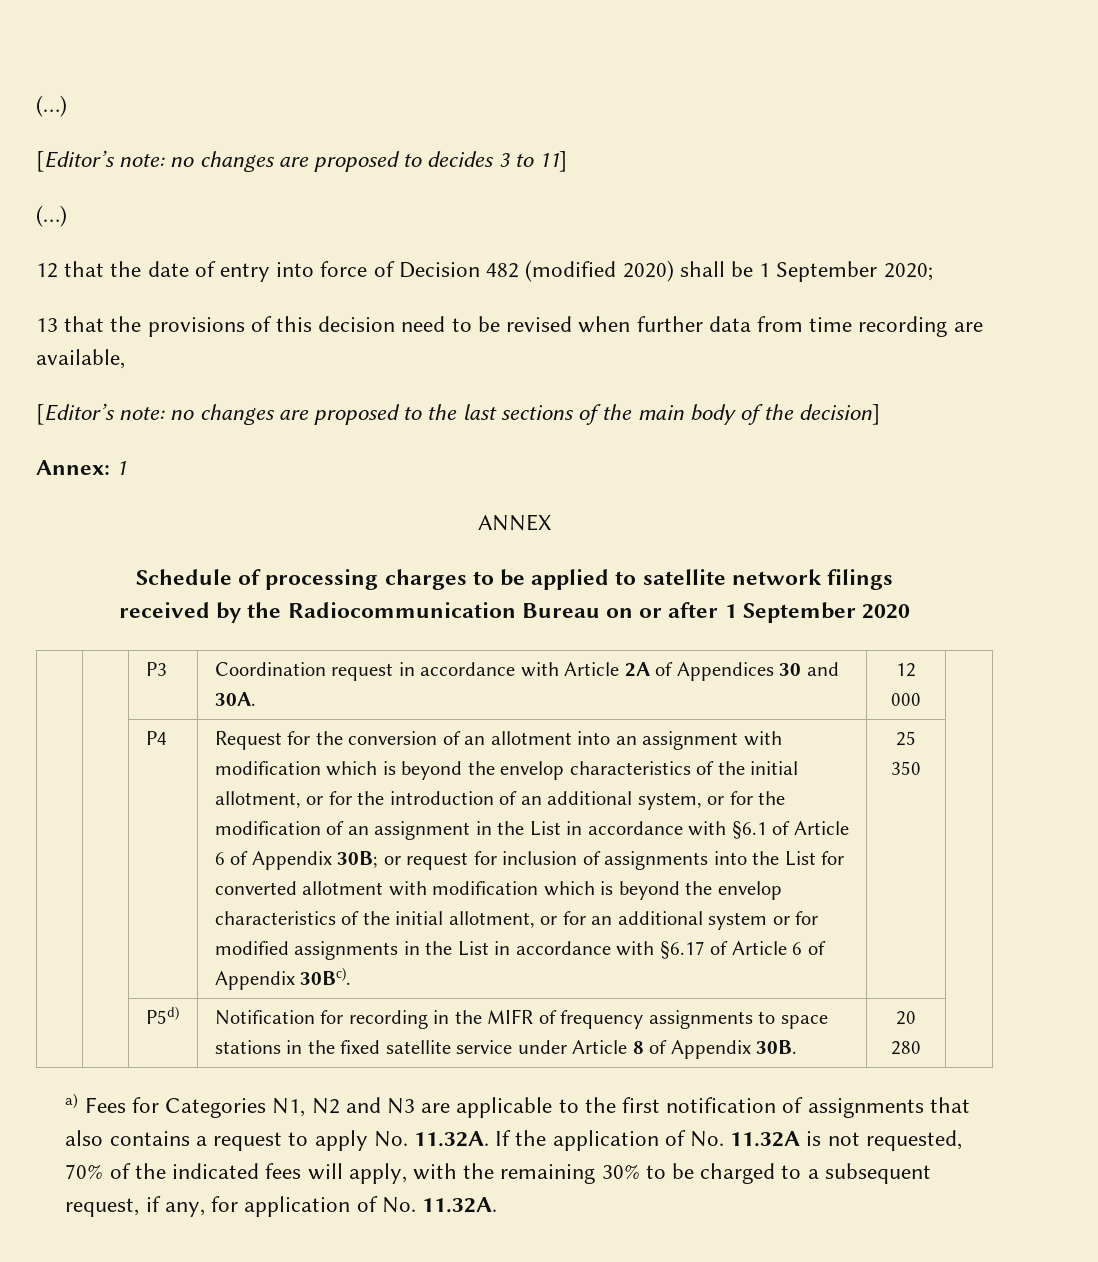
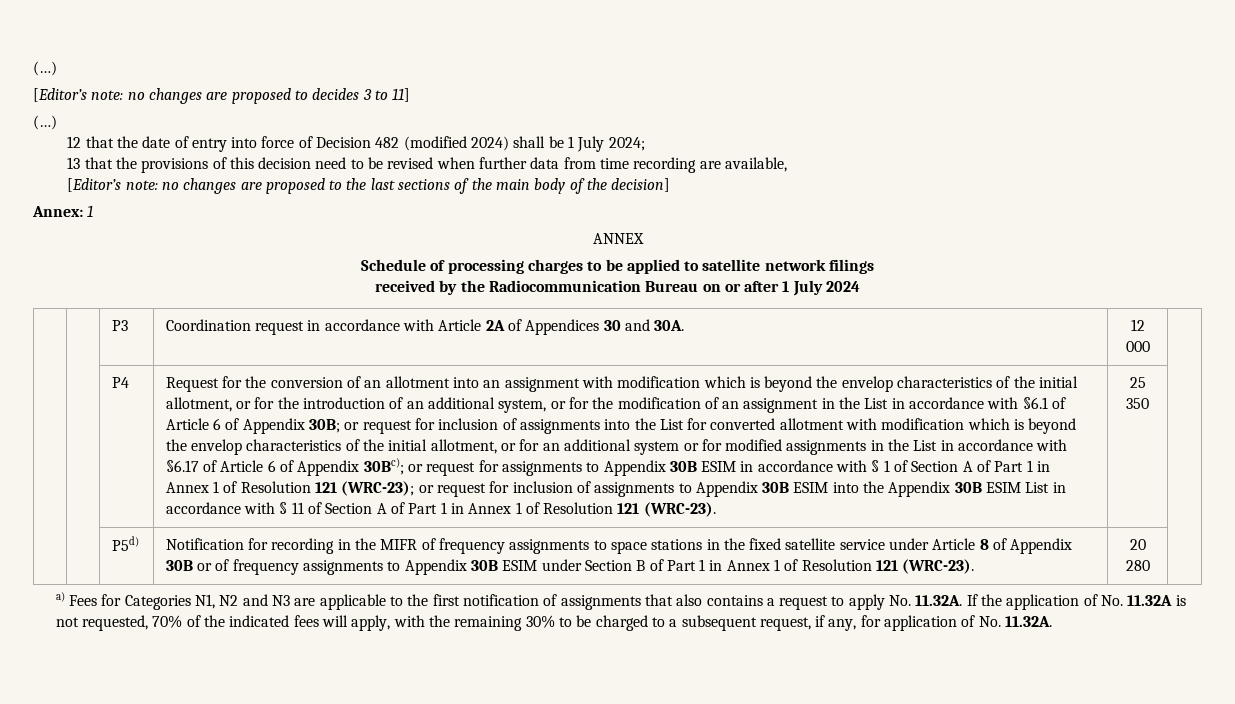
[622,260,674,282] 2020) -> [471,136,510,151] 2024)
[776,261,933,282] September 2020; -> [577,136,645,152] July 2024;
[742,602,911,623] September 2020 -> [792,280,861,296] July 2024
[300,967,352,985] 30Bc). -> [363,458,1050,476] [165,481,1066,497] [165,502,716,517] 30Bc); or request for assignments to Appendix 30B ESIM in accordance with § 1 of Section A of Part 1 in Annex 1 of Resolution 121 (WRC-23); or request for inclusion of assignments to Appendix 30B ESIM into the Appendix 30B ESIM List in accordance with § 11 of Section A of Part 1 in Annex 1 of Resolution 121 (WRC-23).
[756,1040,798,1054] 30B. -> [165,559,975,575] 30B or of frequency assignments to Appendix 30B ESIM under Section B of Part 1 in Annex 1 of Resolution 121 (WRC-23).

